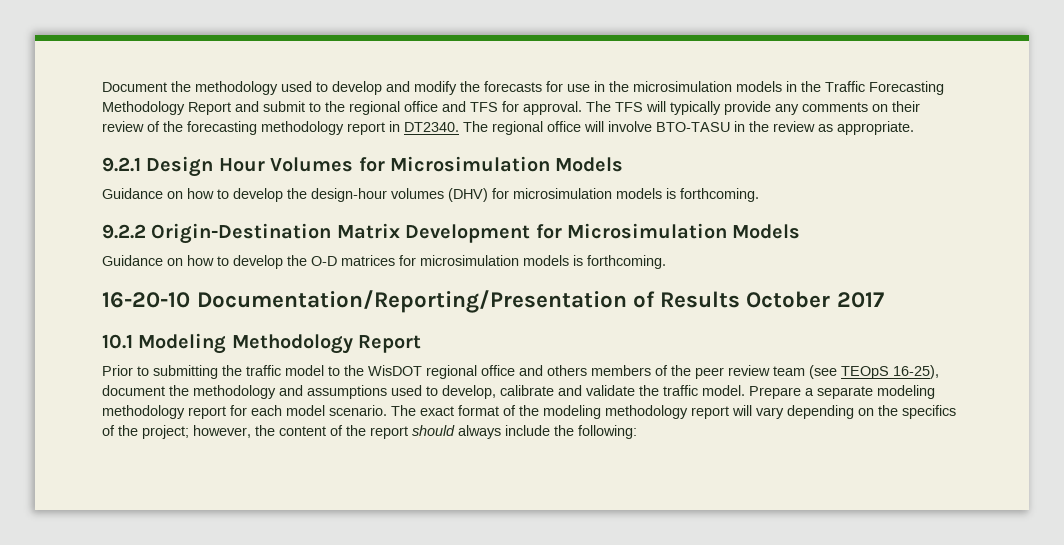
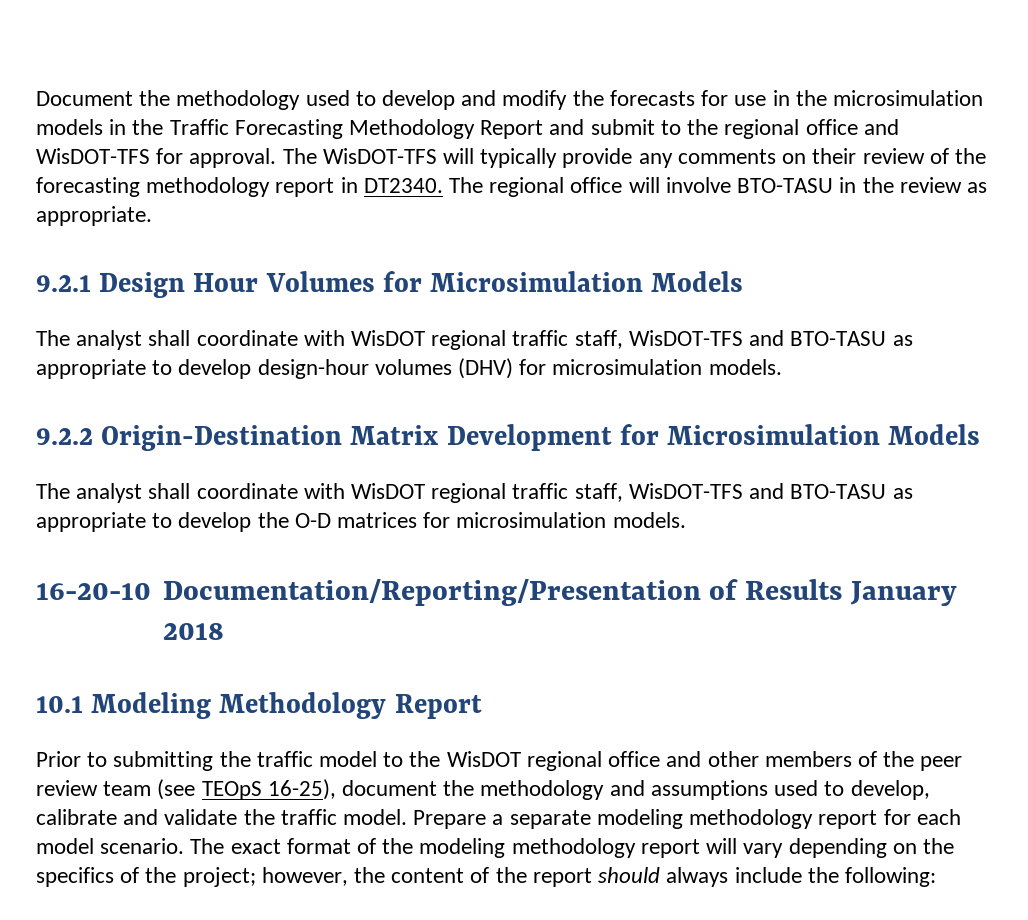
[470,102,498,112] TFS -> [36,148,150,164] WisDOT-TFS
[615,102,643,112] TFS -> [322,148,437,164] WisDOT-TFS
[102,188,307,202] Guidance on how to develop the -> [36,330,913,350] [36,359,252,379] The analyst shall coordinate with WisDOT regional traffic staff, WisDOT-TFS and BTO-TASU as appropriate to develop
[616,188,759,202] models is forthcoming. -> [708,359,782,375] models.
[102,255,214,266] Guidance on how -> [36,483,913,503] [36,512,146,532] The analyst shall coordinate with WisDOT regional traffic staff, WisDOT-TFS and BTO-TASU as appropriate
[523,255,666,269] models is forthcoming. -> [612,512,686,528] models.
[746,291,884,308] October 2017 -> [850,581,958,606] [162,623,224,640] January 2018
[547,365,587,376] others -> [707,751,759,767] other

